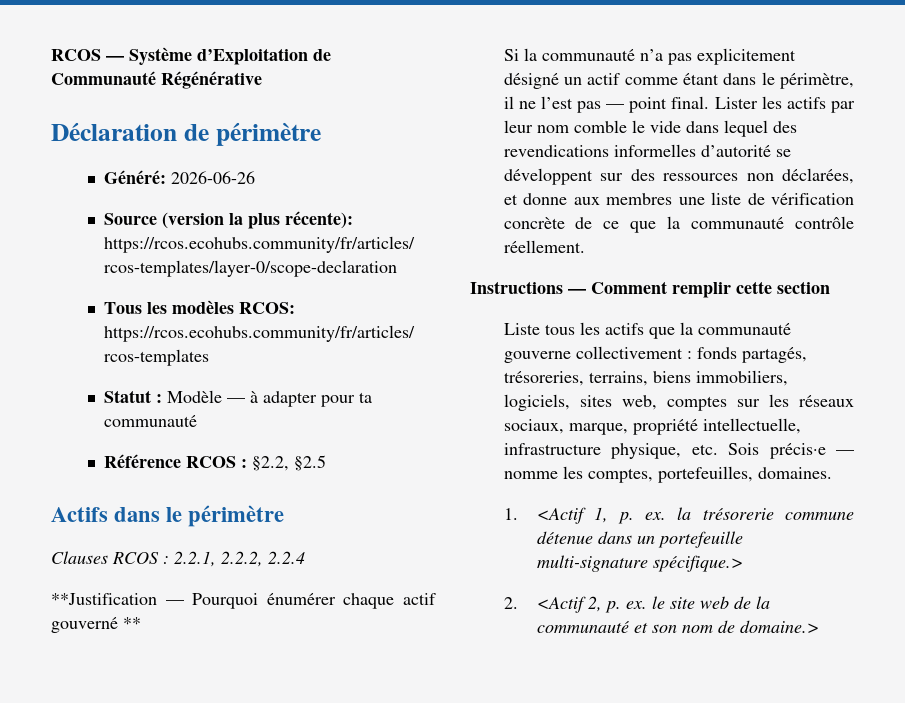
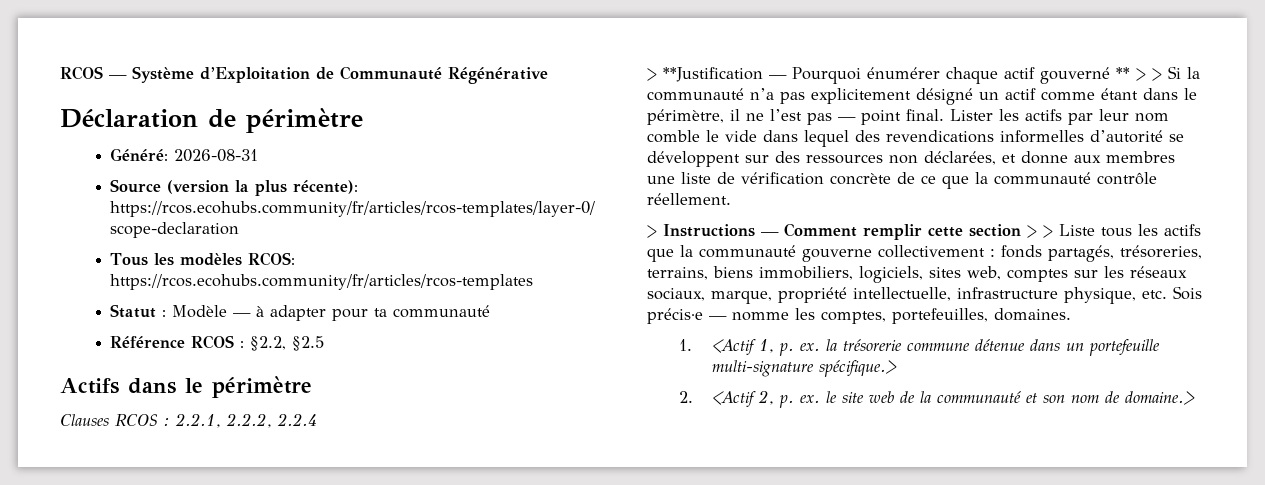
[171,171,256,184] 2026-06-26 -> [174,149,259,162] 2026-08-31
(305, 557) none -> [647,68,657,81] >
(141, 623) // -> [1136,68,1162,81] > >
(585, 246) none -> [647,225,657,238] >
(830, 287) // -> [1027,225,1053,238] > >

